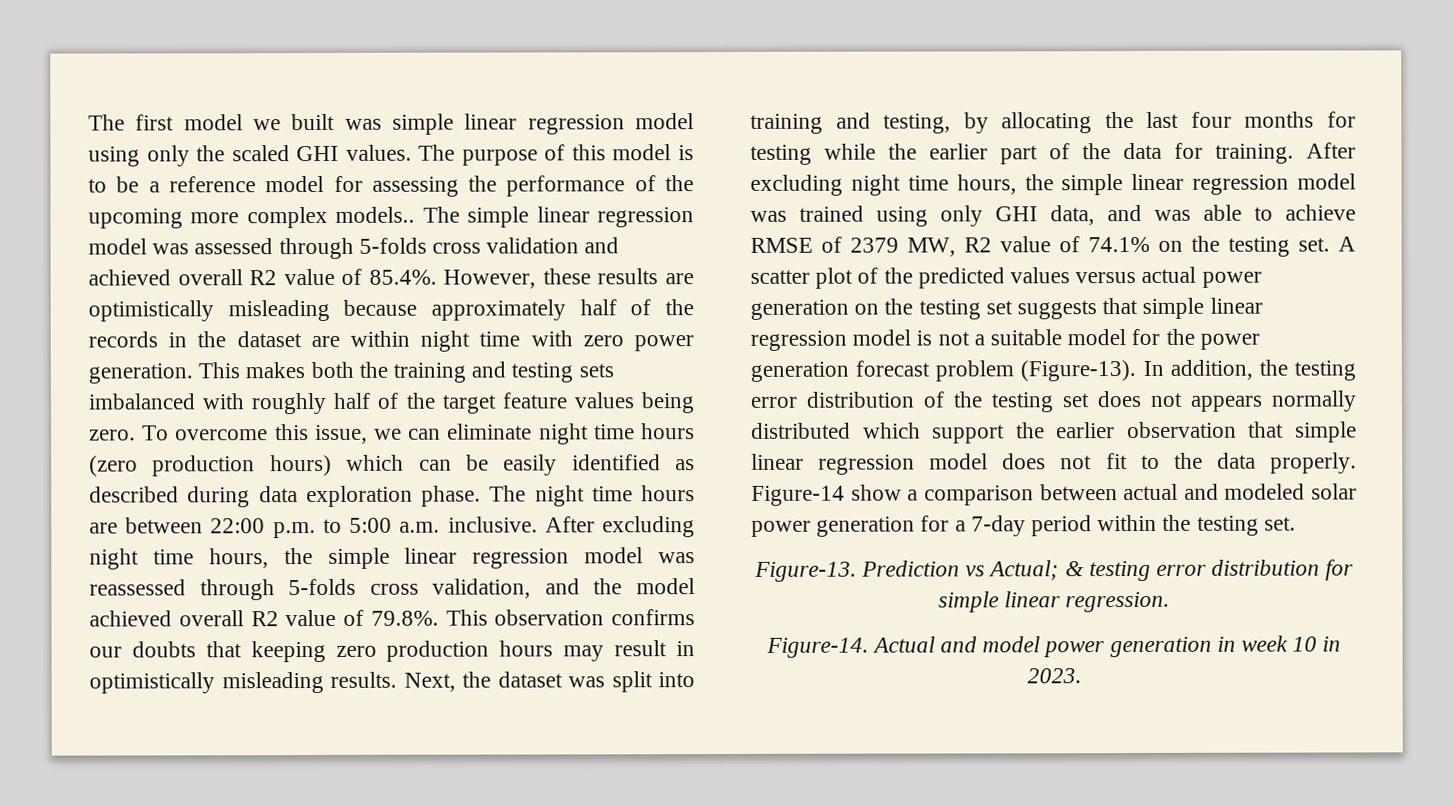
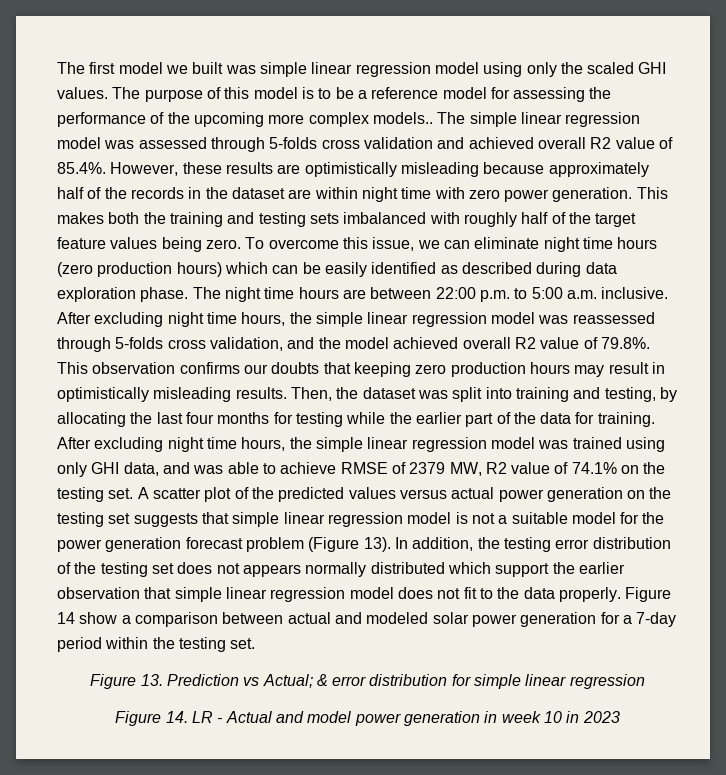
[403,672,456,692] Next, -> [290,387,332,401] Then,
[1020,359,1137,382] (Figure-13). -> [308,537,391,552] (Figure 13).
[751,485,845,506] Figure-14 -> [625,587,672,602] [57,612,75,624] Figure 14
[753,561,857,582] Figure-13. -> [90,674,163,689] Figure 13.
[1088,560,1151,582] testing -> (328, 680) none
[1065,591,1171,613] [765,637,869,658] regression. // Figure-14. -> [569,674,645,689] [115,711,223,726] regression // Figure 14. LR -
[1026,668,1082,684] 2023. -> [582,711,620,723] 2023

